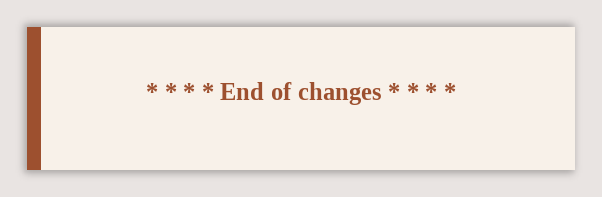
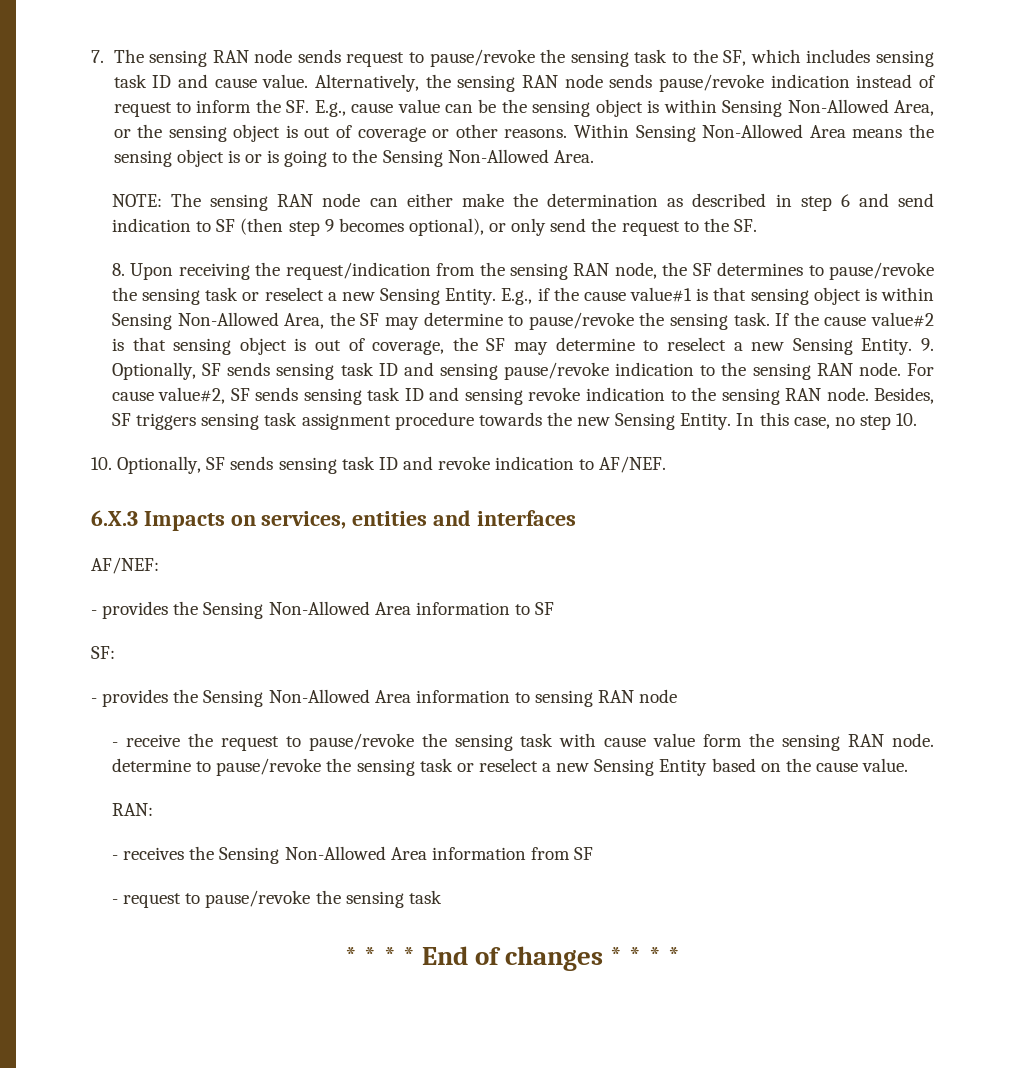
(145, 91) none -> [91,49,934,67] [113,74,936,92] [113,99,935,117] [113,124,934,142] [113,149,594,167] [111,193,934,211] [111,218,757,236] [111,262,934,280] [111,287,934,305] [111,312,934,330] [111,337,935,355] [111,362,935,380] [111,387,934,405] [111,412,918,430] [91,456,667,474] [91,510,576,531] [91,557,159,574] [91,601,555,619] [91,646,115,659] [91,689,678,707] [111,733,934,751] [111,758,909,776] [111,803,153,816] [111,846,594,864] [111,890,442,908] 7. The sensing RAN node sends request to pause/revoke the sensing task to the SF, which includes sensing task ID and cause value. Alternatively, the sensing RAN node sends pause/revoke indication instead of request to inform the SF. E.g., cause value can be the sensing object is within Sensing Non-Allowed Area, or the sensing object is out of coverage or other reasons. Within Sensing Non-Allowed Area means the sensing object is or is going to the Sensing Non-Allowed Area. // NOTE: The sensing RAN node can either make the determination as described in step 6 and send indication to SF (then step 9 becomes optional), or only send the request to the SF. // 8. Upon receiving the request/indication from the sensing RAN node, the SF determines to pause/revoke the sensing task or reselect a new Sensing Entity. E.g., if the cause value#1 is that sensing object is within Sensing Non-Allowed Area, the SF may determine to pause/revoke the sensing task. If the cause value#2 is that sensing object is out of coverage, the SF may determine to reselect a new Sensing Entity. 9. Optionally, SF sends sensing task ID and sensing pause/revoke indication to the sensing RAN node. For cause value#2, SF sends sensing task ID and sensing revoke indication to the sensing RAN node. Besides, SF triggers sensing task assignment procedure towards the new Sensing Entity. In this case, no step 10. // 10. Optionally, SF sends sensing task ID and revoke indication to AF/NEF. // 6.X.3 Impacts on services, entities and interfaces // AF/NEF: // - provides the Sensing Non-Allowed Area information to SF // SF: // - provides the Sensing Non-Allowed Area information to sensing RAN node // - receive the request to pause/revoke the sensing task with cause value form the sensing RAN node. determine to pause/revoke the sensing task or reselect a new Sensing Entity based on the cause value. // RAN: // - receives the Sensing Non-Allowed Area information from SF // - request to pause/revoke the sensing task //

